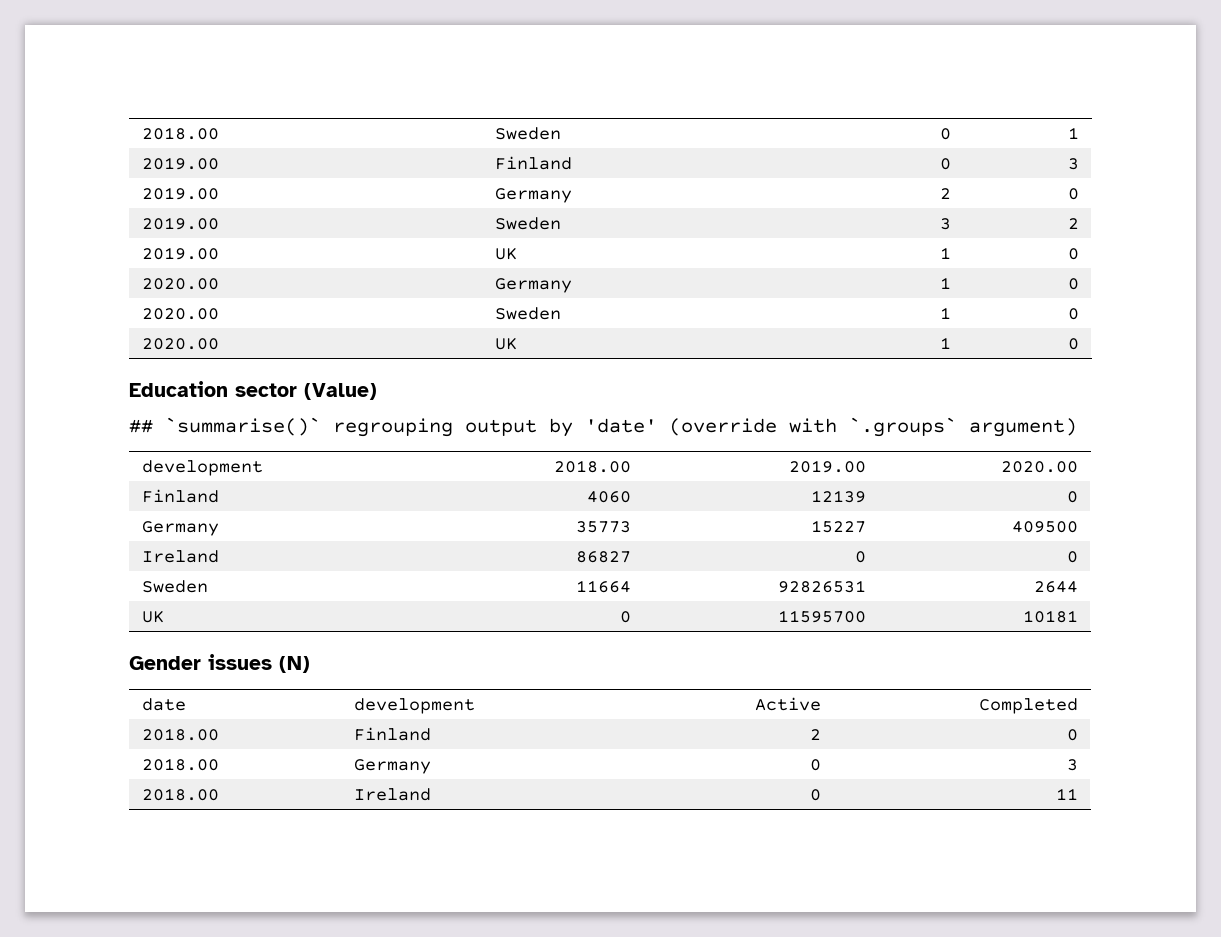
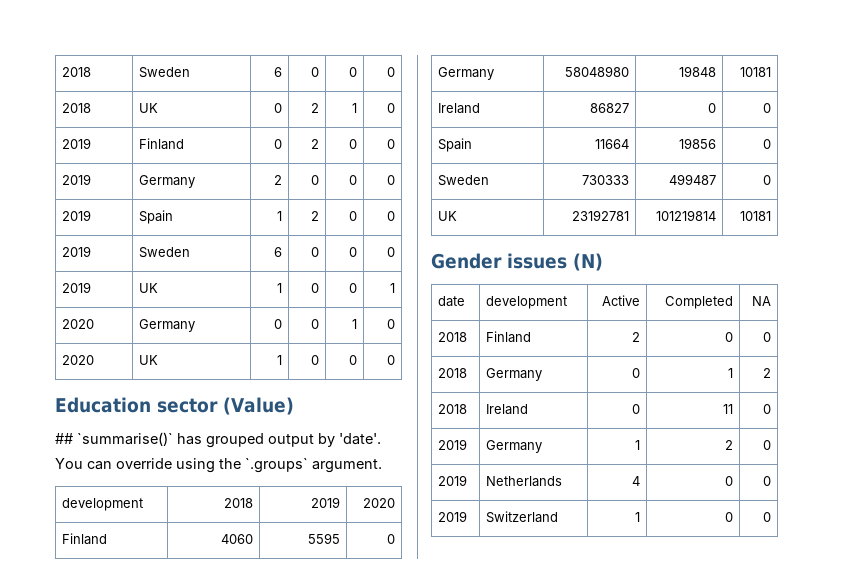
[141,127,219,140] [494,127,561,140] [940,128,952,140] [1068,127,1080,139] [141,157,219,170] 2018.00 | Sweden | 0 | 1 // 2019.00 -> [61,67,91,77] [138,67,190,78] [274,67,283,77] [311,67,320,77] [349,67,358,77] [387,67,396,77] [61,103,91,113] [138,103,158,113] [274,103,283,113] [311,103,320,113] [352,103,358,113] [387,103,396,113] [61,138,91,149] 2018 | Sweden | 6 | 0 | 0 | 0 // 2018 | UK | 0 | 2 | 1 | 0 // 2019
[1068,158,1080,170] [141,187,219,200] 3 // 2019.00 -> [311,139,320,149] [349,139,358,149] [387,139,396,149] [61,174,91,185] 2 | 0 | 0 // 2019
[141,217,219,230] [494,217,561,230] [940,218,952,230] [1068,218,1080,229] [141,247,219,260] [494,248,517,260] [940,247,952,259] [1068,248,1080,260] [141,278,219,290] [494,278,572,293] [940,277,952,289] [1068,278,1080,290] [141,308,219,320] [494,307,561,320] [940,307,952,319] [1068,308,1080,320] [141,338,219,350] [494,338,517,350] [940,337,952,349] // 2019.00 | Sweden | 3 | 2 // 2019.00 | UK | 1 | 0 // 2020.00 | Germany | 1 | 0 // 2020.00 | Sweden | 1 | 0 // 2020.00 | UK | 1 -> [349,175,358,185] [387,175,396,185] [61,210,91,221] [138,210,173,224] [277,211,283,221] [311,211,320,221] [349,211,358,221] [387,211,396,221] [61,246,91,257] [138,247,190,258] [274,247,283,257] [311,247,320,257] [349,247,358,257] [387,247,396,257] [61,282,91,293] [138,283,158,293] [277,283,283,293] [311,283,320,293] [349,283,358,293] [390,283,396,293] [61,319,94,329] [138,319,195,332] [274,319,283,329] [311,319,320,329] [352,319,358,329] [387,319,396,329] [61,355,94,365] [138,355,158,365] [277,355,283,365] [311,355,320,365] [349,355,358,365] | 0 | 0 // 2019 | Spain | 1 | 2 | 0 | 0 // 2019 | Sweden | 6 | 0 | 0 | 0 // 2019 | UK | 1 | 0 | 0 | 1 // 2020 | Germany | 0 | 0 | 1 | 0 // 2020 | UK | 1 | 0 | 0
[333,417,1077,437] [141,460,263,476] [554,460,632,473] [789,460,867,473] [1001,461,1079,473] regrouping output by 'date' (override with `.groups` argument) // development | 2018.00 | 2019.00 | 2020.00 -> [177,433,381,448] [55,458,382,473] [61,498,143,511] [224,498,254,508] [311,497,341,508] [363,498,396,508] has grouped output by 'date'. You can override using the `.groups` argument. // development | 2018 | 2019 | 2020
[811,490,867,503] 12139 -> [308,533,341,544] 5595
[576,521,632,533] [811,520,867,533] [1012,521,1079,533] 35773 | 15227 | 409500 -> [565,66,630,77] [679,66,717,77] [740,67,772,77] 58048980 | 19848 | 10181
[141,580,208,593] Sweden -> [437,138,472,152] Spain
[778,580,867,593] [1034,581,1079,593] [141,611,164,623] [620,611,632,623] [778,610,867,623] 92826531 | 2644 // UK | 0 | 11595700 -> [679,138,717,149] [763,139,772,149] [437,175,489,186] [582,175,630,185] [669,174,717,185] [763,175,772,185] [437,211,457,221] [572,210,630,221] [656,210,717,221] 19856 | 0 // Sweden | 730333 | 499487 | 0 // UK | 23192781 | 101219814
[141,728,219,741] // 2018.00 -> [752,296,772,306] [437,332,467,342] | NA // 2018
[141,758,219,771] [353,759,431,774] [810,759,822,771] [1067,759,1079,771] [141,788,219,801] // 2018.00 | Germany | 0 | 3 // 2018.00 -> [763,332,772,342] [437,368,467,378] [485,368,542,381] [632,368,641,378] [728,368,734,378] [763,368,772,378] [437,404,467,414] | 0 // 2018 | Germany | 0 | 1 | 2 // 2018
(1079, 794) none -> [763,404,772,414] [437,439,467,450] [485,440,542,453] [635,440,641,450] [725,440,734,450] [763,440,772,450] [437,475,467,486] [485,476,562,487] [632,476,641,486] [725,476,734,486] [763,476,772,486] [437,511,467,522] [485,511,558,523] [635,512,641,522] [725,512,734,522] [763,512,772,522] | 0 // 2019 | Germany | 1 | 2 | 0 // 2019 | Netherlands | 4 | 0 | 0 // 2019 | Switzerland | 1 | 0 | 0

